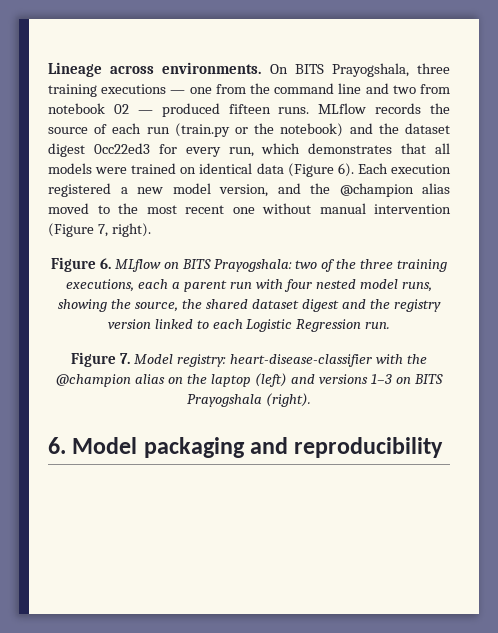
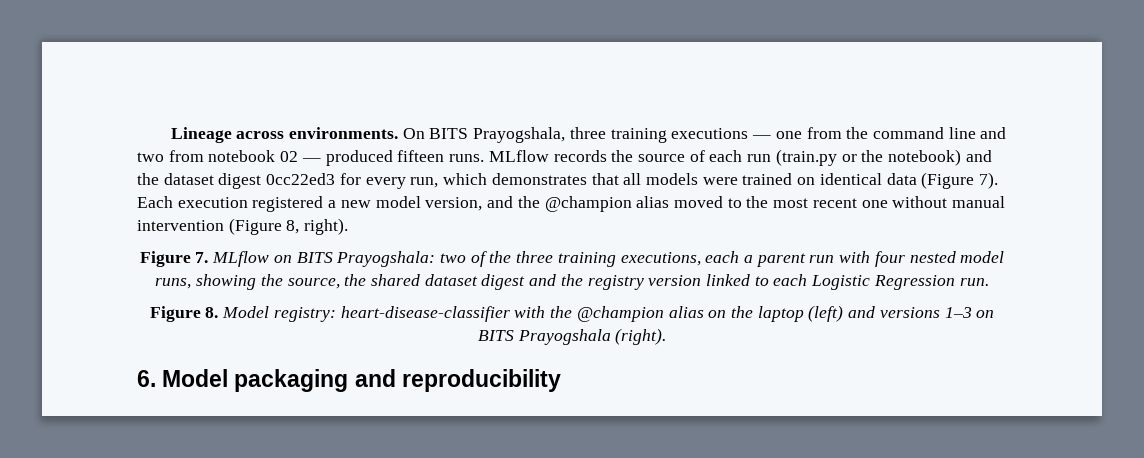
[337,163,354,177] 6). -> [979,172,999,189] 7).
[97,224,108,237] 7, -> [286,220,300,234] 8,
[99,258,111,269] 6. -> [195,252,209,263] 7.
[120,353,131,364] 7. -> [205,307,219,318] 8.

